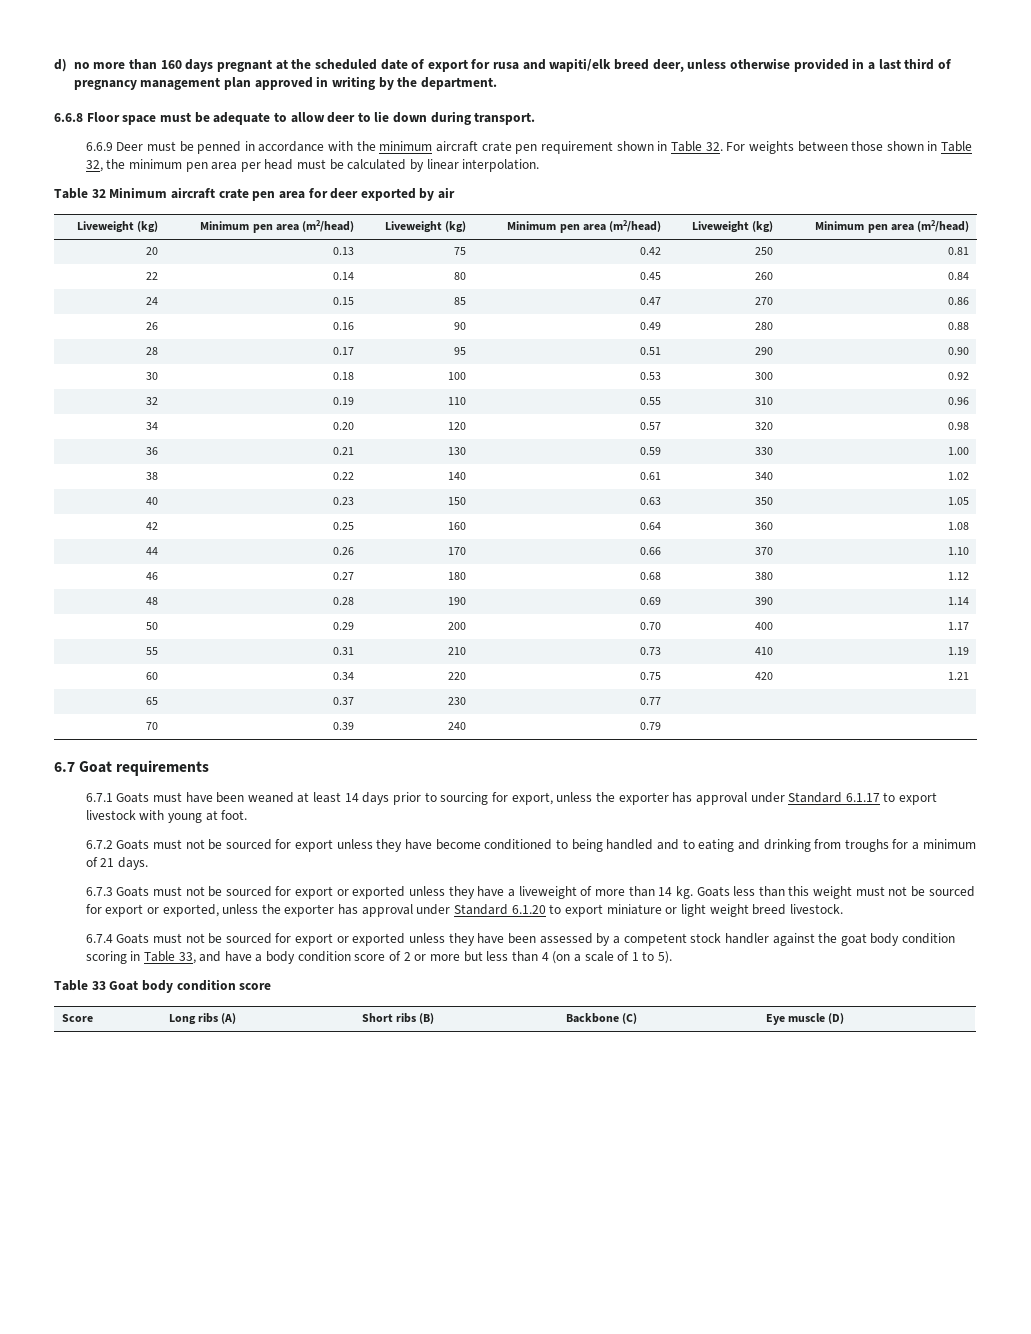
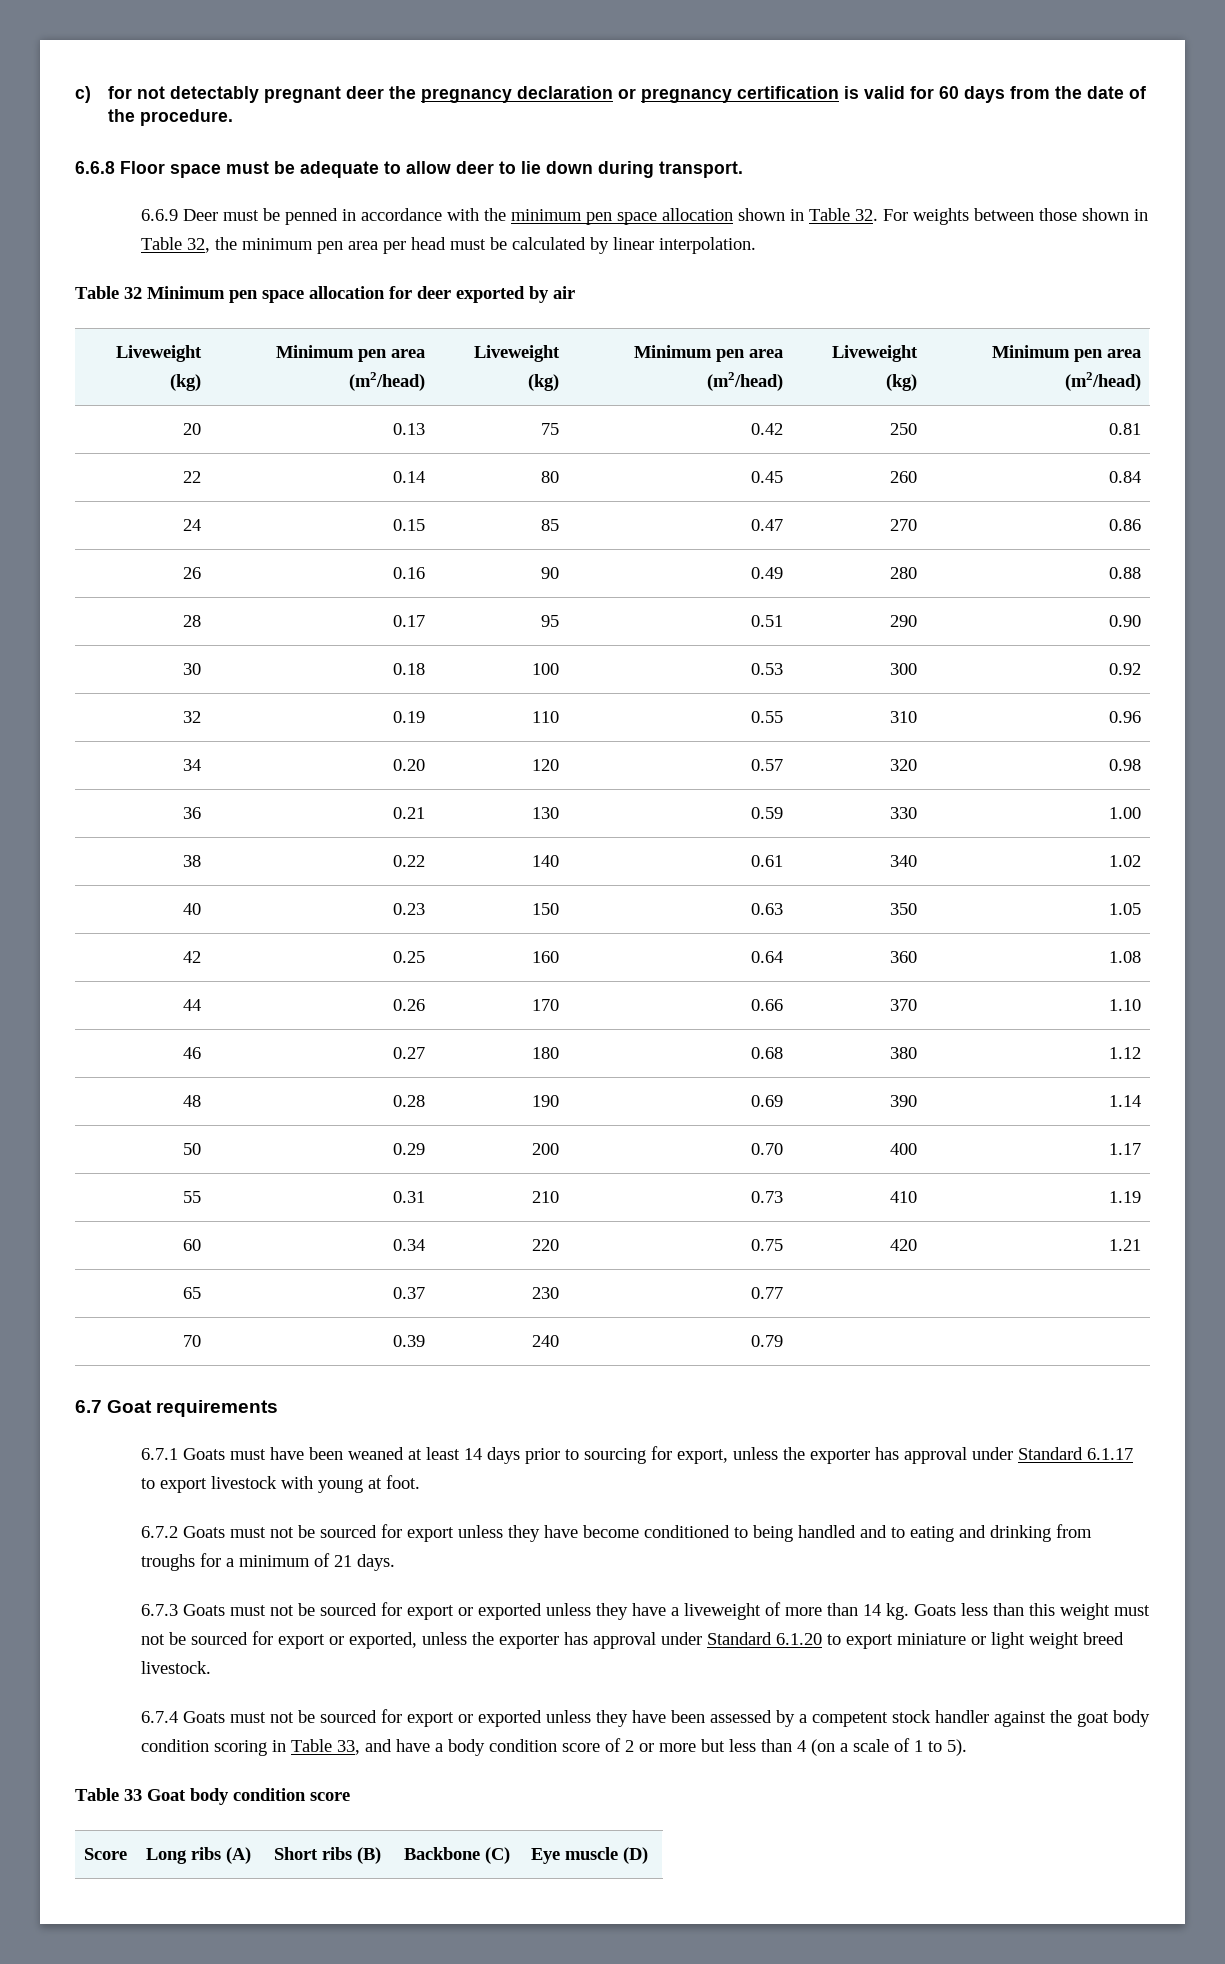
[54,58,952,72] [73,76,497,90] d) no more than 160 days pregnant at the scheduled date of export for rusa and wapiti/elk breed deer, unless otherwise provided in a last third of pregnancy management plan approved in writing by the department. -> [75,86,1147,103] [108,109,234,126] c) for not detectably pregnant deer the pregnancy declaration or pregnancy certification is valid for 60 days from the date of the procedure.
[436,141,613,154] aircraft crate pen requirement -> [586,208,734,225] pen space allocation
[170,187,305,201] aircraft crate pen area -> [229,286,385,303] pen space allocation

